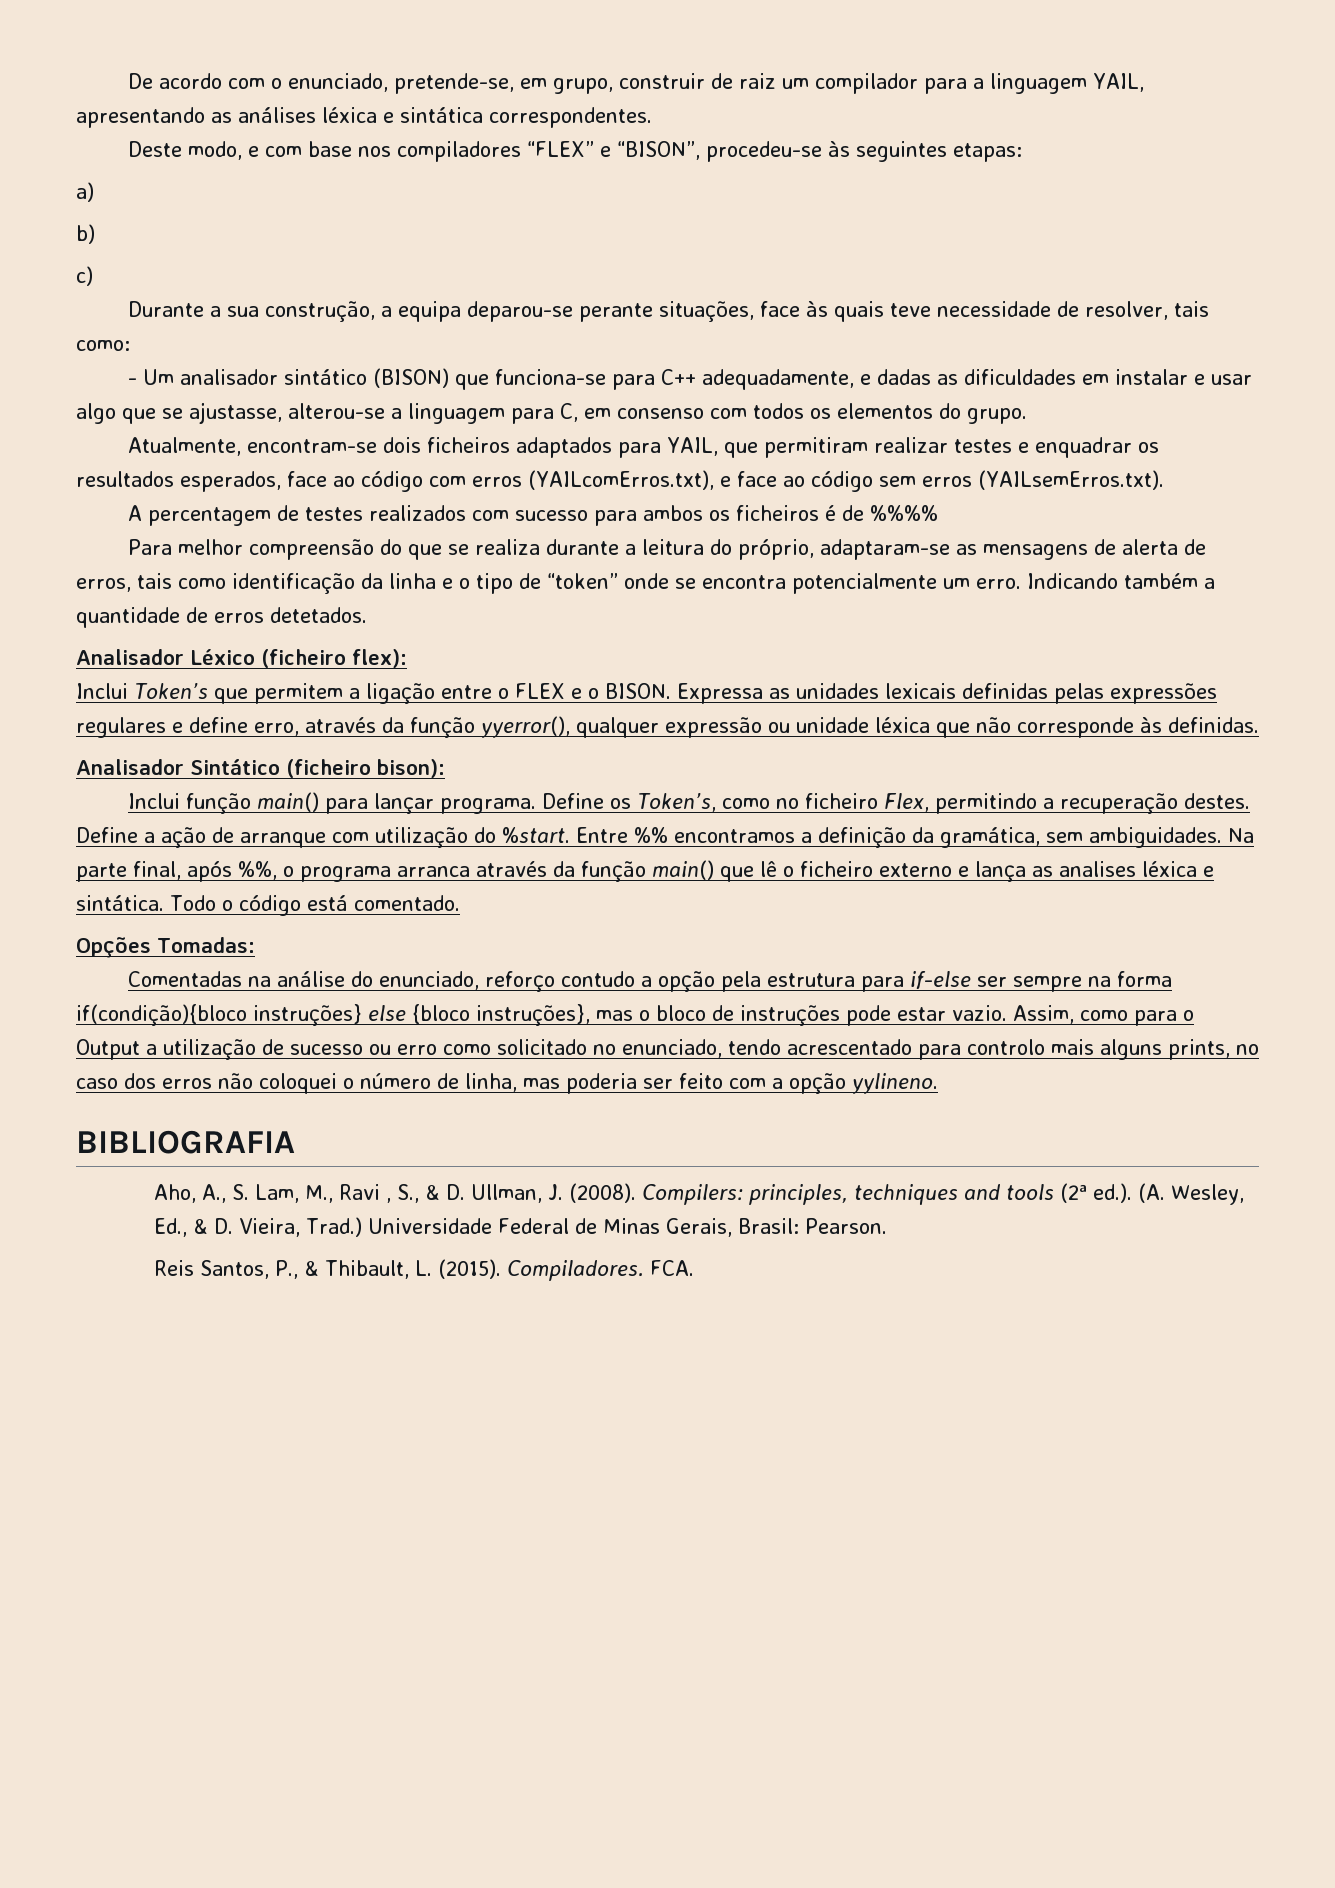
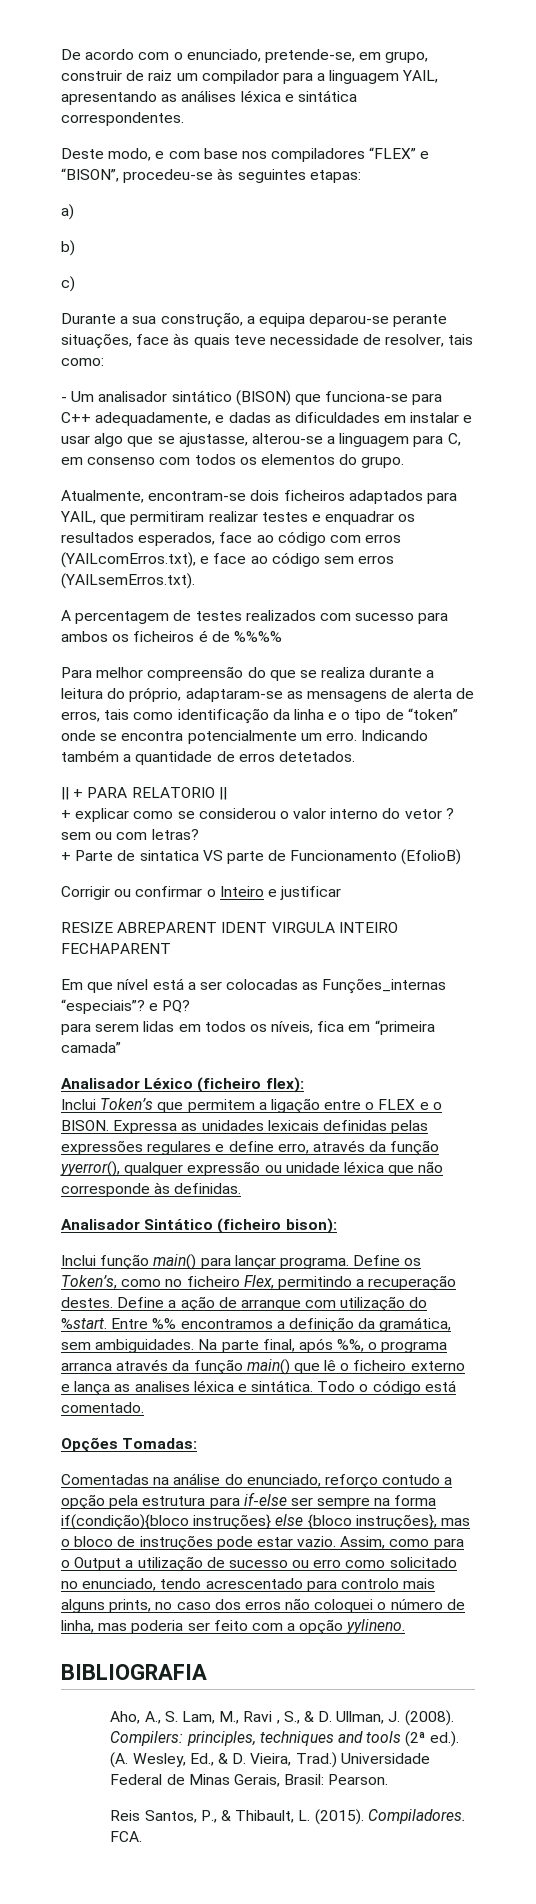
(367, 615) none -> [61,787,227,800] [61,808,454,822] [61,829,199,840] [61,849,462,865] [61,886,342,900] [61,922,398,933] [61,943,171,954] [61,978,447,994] [61,999,191,1014] [61,1020,435,1035] [61,1042,121,1053] // || + PARA RELATORIO || // + explicar como se considerou o valor interno do vetor ? sem ou com letras? // + Parte de sintatica VS parte de Funcionamento (EfolioB) // Corrigir ou confirmar o Inteiro e justificar // RESIZE ABREPARENT IDENT VIRGULA INTEIRO FECHAPARENT // Em que nível está a ser colocadas as Funções_internas “especiais”? e PQ? // para serem lidas em todos os níveis, fica em “primeira camada”

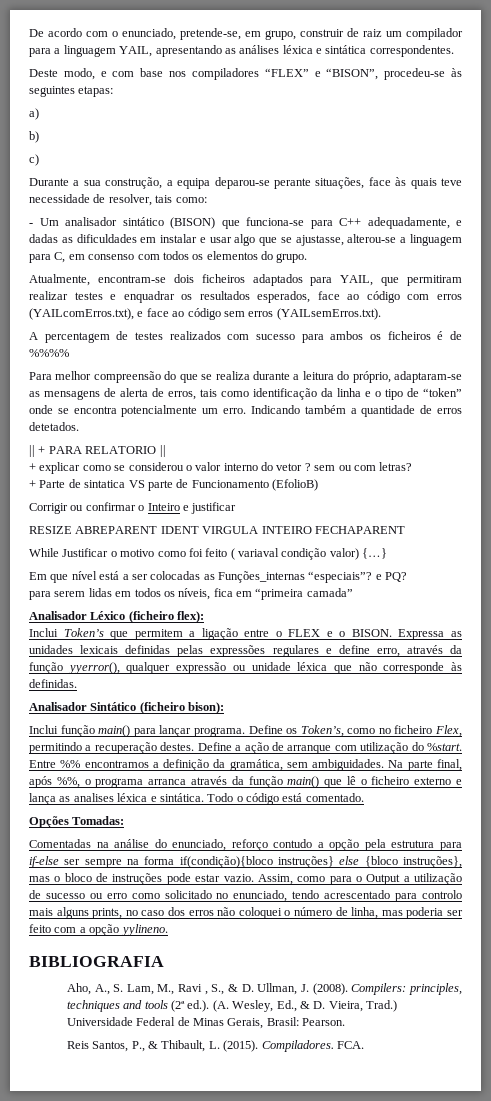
(171, 948) none -> [29,548,388,560] // While Justificar o motivo como foi feito ( variaval condição valor) {…}

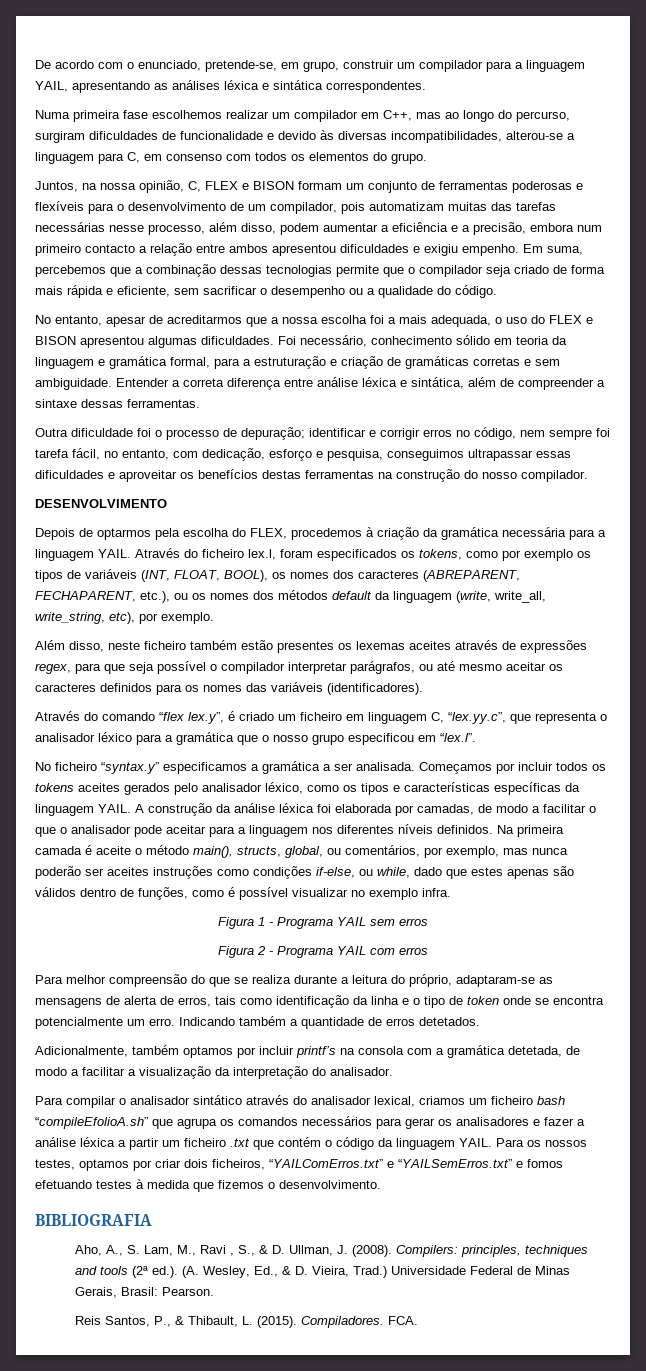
[347,28,382,37] de raiz -> (394, 64) none
[29,68,462,80] [29,86,114,97] [29,108,39,120] [29,131,39,143] [29,154,39,166] [29,177,463,189] [29,194,207,206] [29,217,462,229] [29,234,344,246] Deste modo, e com base nos compiladores “FLEX” e “BISON”, procedeu-se às seguintes etapas: // a) // b) // c) // Durante a sua construção, a equipa deparou-se perante situações, face às quais teve necessidade de resolver, tais como: // - Um analisador sintático (BISON) que funciona-se para C++ adequadamente, e dadas as dificuldades em instalar e usar algo que se ajustasse, -> [35,110,570,122] [35,130,502,143] Numa primeira fase escolhemos realizar um compilador em C++, mas ao longo do percurso, surgiram dificuldades de funcionalidade e devido às diversas incompatibilidades,
[29,274,462,286] [29,291,463,303] [29,308,381,320] [29,331,463,343] [29,349,69,357] Atualmente, encontram-se dois ficheiros adaptados para YAIL, que permitiram realizar testes e enquadrar os resultados esperados, face ao código com erros (YAILcomErros.txt), e face ao código sem erros (YAILsemErros.txt). // A percentagem de testes realizados com sucesso para ambos os ficheiros é de %%%% -> [35,180,583,193] [35,201,556,214] [35,222,602,235] [35,243,583,256] [35,264,605,277] [35,285,497,298] [35,315,593,327] [35,335,567,348] [35,356,560,369] [35,377,605,390] [35,399,200,408] [35,427,610,440] [35,448,571,461] [35,469,588,482] [35,499,167,508] [35,527,606,540] [35,548,591,561] [35,569,520,582] [35,590,546,603] [35,612,214,624] [35,640,587,653] [35,661,563,674] [35,682,423,695] [35,711,607,724] [35,732,476,745] [35,761,606,774] [35,782,580,795] [35,803,596,816] [35,824,564,837] [35,845,568,858] [35,866,574,879] [35,887,451,900] [218,917,428,929] [218,946,428,958] Juntos, na nossa opinião, C, FLEX e BISON formam um conjunto de ferramentas poderosas e flexíveis para o desenvolvimento de um compilador, pois automatizam muitas das tarefas necessárias nesse processo, além disso, podem aumentar a eficiência e a precisão, embora num primeiro contacto a relação entre ambos apresentou dificuldades e exigiu empenho. Em suma, percebemos que a combinação dessas tecnologias permite que o compilador seja criado de forma mais rápida e eficiente, sem sacrificar o desempenho ou a qualidade do código. // No entanto, apesar de acreditarmos que a nossa escolha foi a mais adequada, o uso do FLEX e BISON apresentou algumas dificuldades. Foi necessário, conhecimento sólido em teoria da linguagem e gramática formal, para a estruturação e criação de gramáticas corretas e sem ambiguidade. Entender a correta diferença entre análise léxica e sintática, além de compreender a sintaxe dessas ferramentas. // Outra dificuldade foi o processo de depuração; identificar e corrigir erros no código, nem sempre foi tarefa fácil, no entanto, com dedicação, esforço e pesquisa, conseguimos ultrapassar essas dificuldades e aproveitar os benefícios destas ferramentas na construção do nosso compilador. // DESENVOLVIMENTO // Depois de optarmos pela escolha do FLEX, procedemos à criação da gramática necessária para a linguagem YAIL. Através do ficheiro lex.l, foram especificados os tokens, como por exemplo os tipos de variáveis (INT, FLOAT, BOOL), os nomes dos caracteres (ABREPARENT, FECHAPARENT, etc.), ou os nomes dos métodos default da linguagem (write, write_all, write_string, etc), por exemplo. // Além disso, neste ficheiro também estão presentes os lexemas aceites através de expressões regex, para que seja possível o compilador interpretar parágrafos, ou até mesmo aceitar os caracteres definidos para os nomes das variáveis (identificadores). // Através do comando “flex lex.y”, é criado um ficheiro em linguagem C, “lex.yy.c”, que representa o analisador léxico para a gramática que o nosso grupo especificou em “lex.l”. // No ficheiro “syntax.y” especificamos a gramática a ser analisada. Começamos por incluir todos os tokens aceites gerados pelo analisador léxico, como os tipos e características específicas da linguagem YAIL. A construção da análise léxica foi elaborada por camadas, de modo a facilitar o que o analisador pode aceitar para a linguagem nos diferentes níveis definidos. Na primeira camada é aceite o método main(), structs, global, ou comentários, por exemplo, mas nunca poderão ser aceites instruções como condições if-else, ou while, dado que estes apenas são válidos dentro de funções, como é possível visualizar no exemplo infra. // Figura 1 - Programa YAIL sem erros // Figura 2 - Programa YAIL com erros
[423,388,462,397] “token” -> [467,996,499,1005] token
[29,445,166,457] [29,462,413,474] [29,479,318,491] [29,502,237,514] [29,526,405,534] [29,548,388,560] [29,571,408,583] [29,588,353,600] [29,611,205,623] [29,628,463,640] [29,645,463,657] [29,662,462,674] [29,679,77,688] [29,702,225,714] [29,725,462,737] [29,742,463,754] [29,759,462,771] [29,776,462,788] [29,793,364,805] [29,816,125,828] [29,839,463,851] [29,856,462,868] [29,873,462,885] [29,890,463,902] [29,907,464,919] [29,924,168,936] || + PARA RELATORIO || // + explicar como se considerou o valor interno do vetor ? sem ou com letras? // + Parte de sintatica VS parte de Funcionamento (EfolioB) // Corrigir ou confirmar o Inteiro e justificar // RESIZE ABREPARENT IDENT VIRGULA INTEIRO FECHAPARENT // While Justificar o motivo como foi feito ( variaval condição valor) {…} // Em que nível está a ser colocadas as Funções_internas “especiais”? e PQ? // para serem lidas em todos os níveis, fica em “primeira camada” // Analisador Léxico (ficheiro flex): // Inclui Token’s que permitem a ligação entre o FLEX e o BISON. Expressa as unidades lexicais definidas pelas expressões regulares e define erro, através da função yyerror(), qualquer expressão ou unidade léxica que não corresponde às definidas. // Analisador Sintático (ficheiro bison): // Inclui função main() para lançar programa. Define os Token’s, como no ficheiro Flex, permitindo a recuperação destes. Define a ação de arranque com utilização do %start. Entre %% encontramos a definição da gramática, sem ambiguidades. Na parte final, após %%, o programa arranca através da função main() que lê o ficheiro externo e lança as analises léxica e sintática. Todo o código está comentado. // Opções Tomadas: // Comentadas na análise do enunciado, reforço contudo a opção pela estrutura para if-else ser sempre na forma if(condição){bloco instruções} else {bloco instruções}, mas o bloco de instruções pode estar vazio. Assim, como para o Output a utilização de sucesso ou erro como solicitado no enunciado, tendo acrescentado para controlo mais alguns prints, no caso dos erros não coloquei o número de linha, mas poderia ser feito com a opção yylineno. -> [35,1045,580,1058] [35,1066,393,1079] [35,1095,565,1108] [35,1116,585,1129] [35,1137,587,1150] [35,1159,563,1171] [35,1179,381,1192] Adicionalmente, também optamos por incluir printf’s na consola com a gramática detetada, de modo a facilitar a visualização da interpretação do analisador. // Para compilar o analisador sintático através do analisador lexical, criamos um ficheiro bash “compileEfolioA.sh” que agrupa os comandos necessários para gerar os analisadores e fazer a análise léxica a partir um ficheiro .txt que contém o código da linguagem YAIL. Para os nossos testes, optamos por criar dois ficheiros, “YAILComErros.txt” e “YAILSemErros.txt” e fomos efetuando testes à medida que fizemos o desenvolvimento.

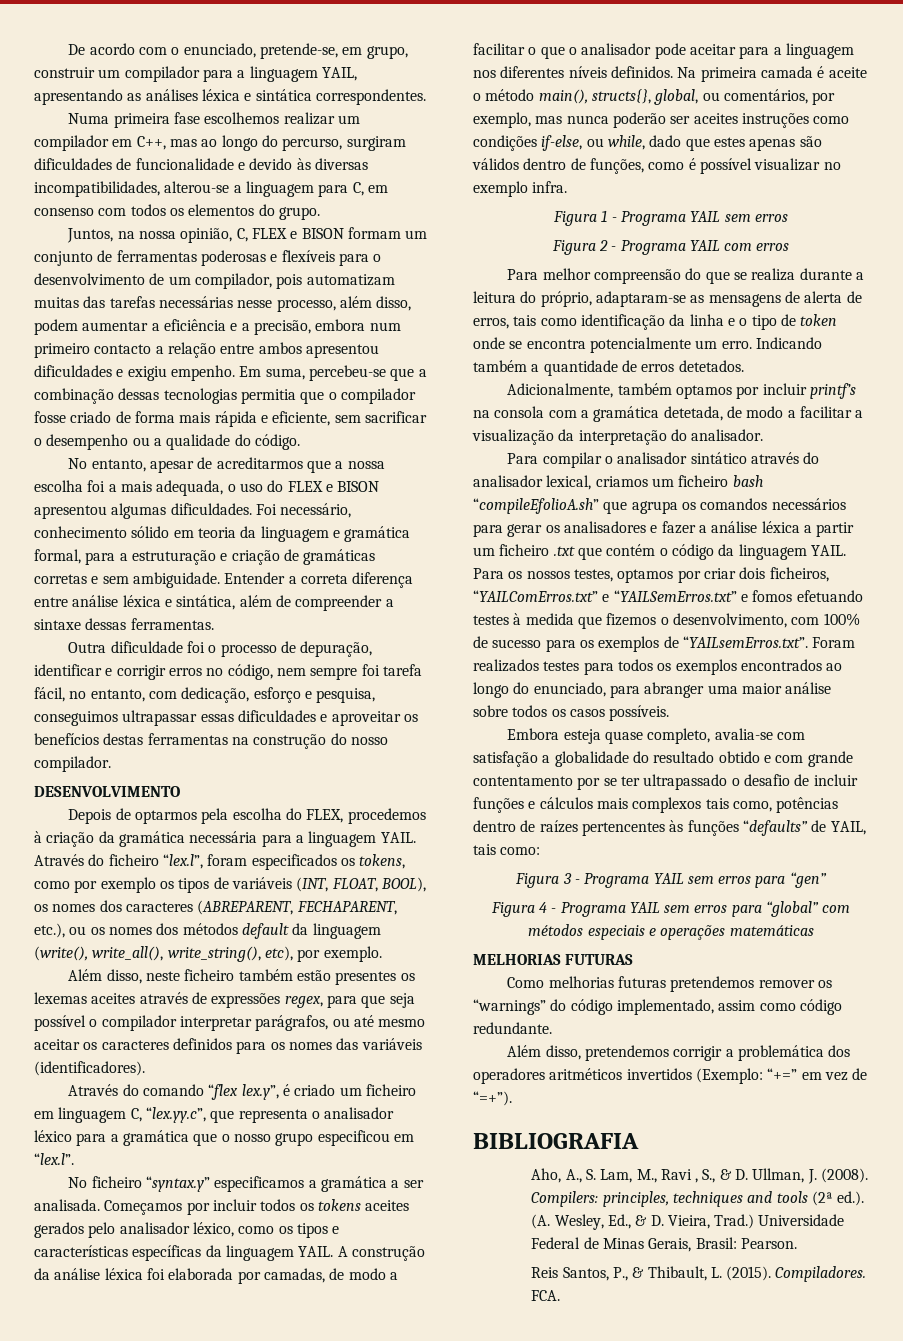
[35,265,106,277] percebemos -> [308,365,386,381] percebeu-se
[336,265,379,277] permite -> [240,389,296,404] permitia
[486,265,511,277] seja -> [34,411,66,423] fosse
[241,427,305,440] depuração; -> [300,641,373,657] depuração,
[248,549,276,560] lex.l, -> [162,854,203,869] “lex.l”,
[456,591,546,603] [35,612,105,624] (write, write_all, write_string, -> [34,946,261,962] (write(), write_all(), write_string(),
[237,846,281,857] structs, -> [591,89,651,104] structs{},
[279,1180,381,1189] desenvolvimento. -> [672,613,860,628] [473,636,856,652] [473,659,843,675] [473,682,832,698] [473,705,670,721] [507,728,806,744] [473,751,853,767] [473,774,858,790] [473,797,839,813] [473,820,866,836] [473,844,541,855] [515,872,827,888] [490,901,851,917] [528,924,814,940] [473,954,634,965] [507,976,833,992] [473,999,842,1015] [473,1022,552,1034] [507,1045,851,1061] [473,1068,868,1084] [473,1091,512,1106] desenvolvimento, com 100% de sucesso para os exemplos de “YAILsemErros.txt”. Foram realizados testes para todos os exemplos encontrados ao longo do enunciado, para abranger uma maior análise sobre todos os casos possíveis. // Embora esteja quase completo, avalia-se com satisfação a globalidade do resultado obtido e com grande contentamento por se ter ultrapassado o desafio de incluir funções e cálculos mais complexos tais como, potências dentro de raízes pertencentes às funções “defaults” de YAIL, tais como: // Figura 3 - Programa YAIL sem erros para “gen” // Figura 4 - Programa YAIL sem erros para “global” com métodos especiais e operações matemáticas // MELHORIAS FUTURAS // Como melhorias futuras pretendemos remover os “warnings” do código implementado, assim como código redundante. // Além disso, pretendemos corrigir a problemática dos operadores aritméticos invertidos (Exemplo: “+=” em vez de “=+”).

